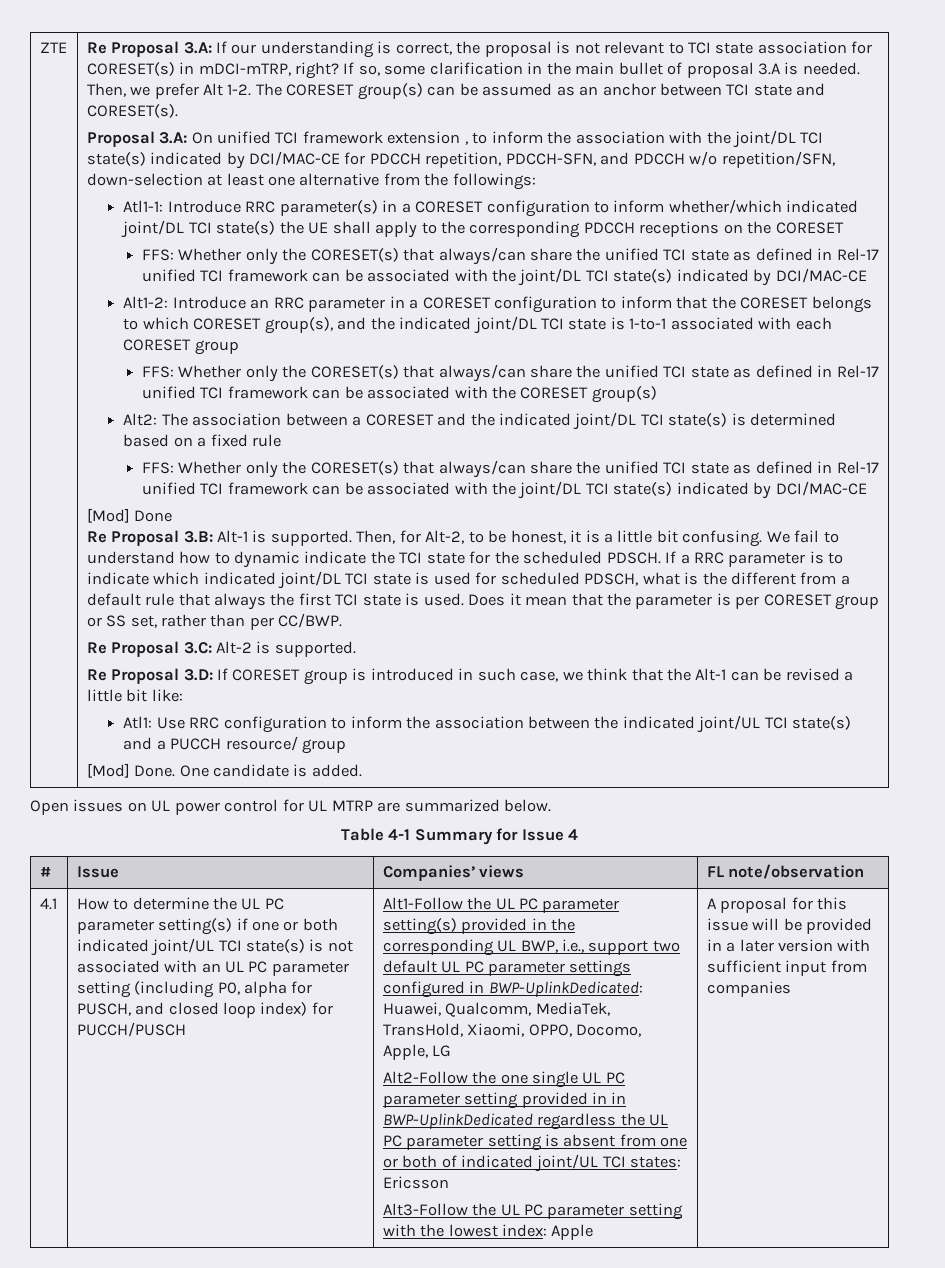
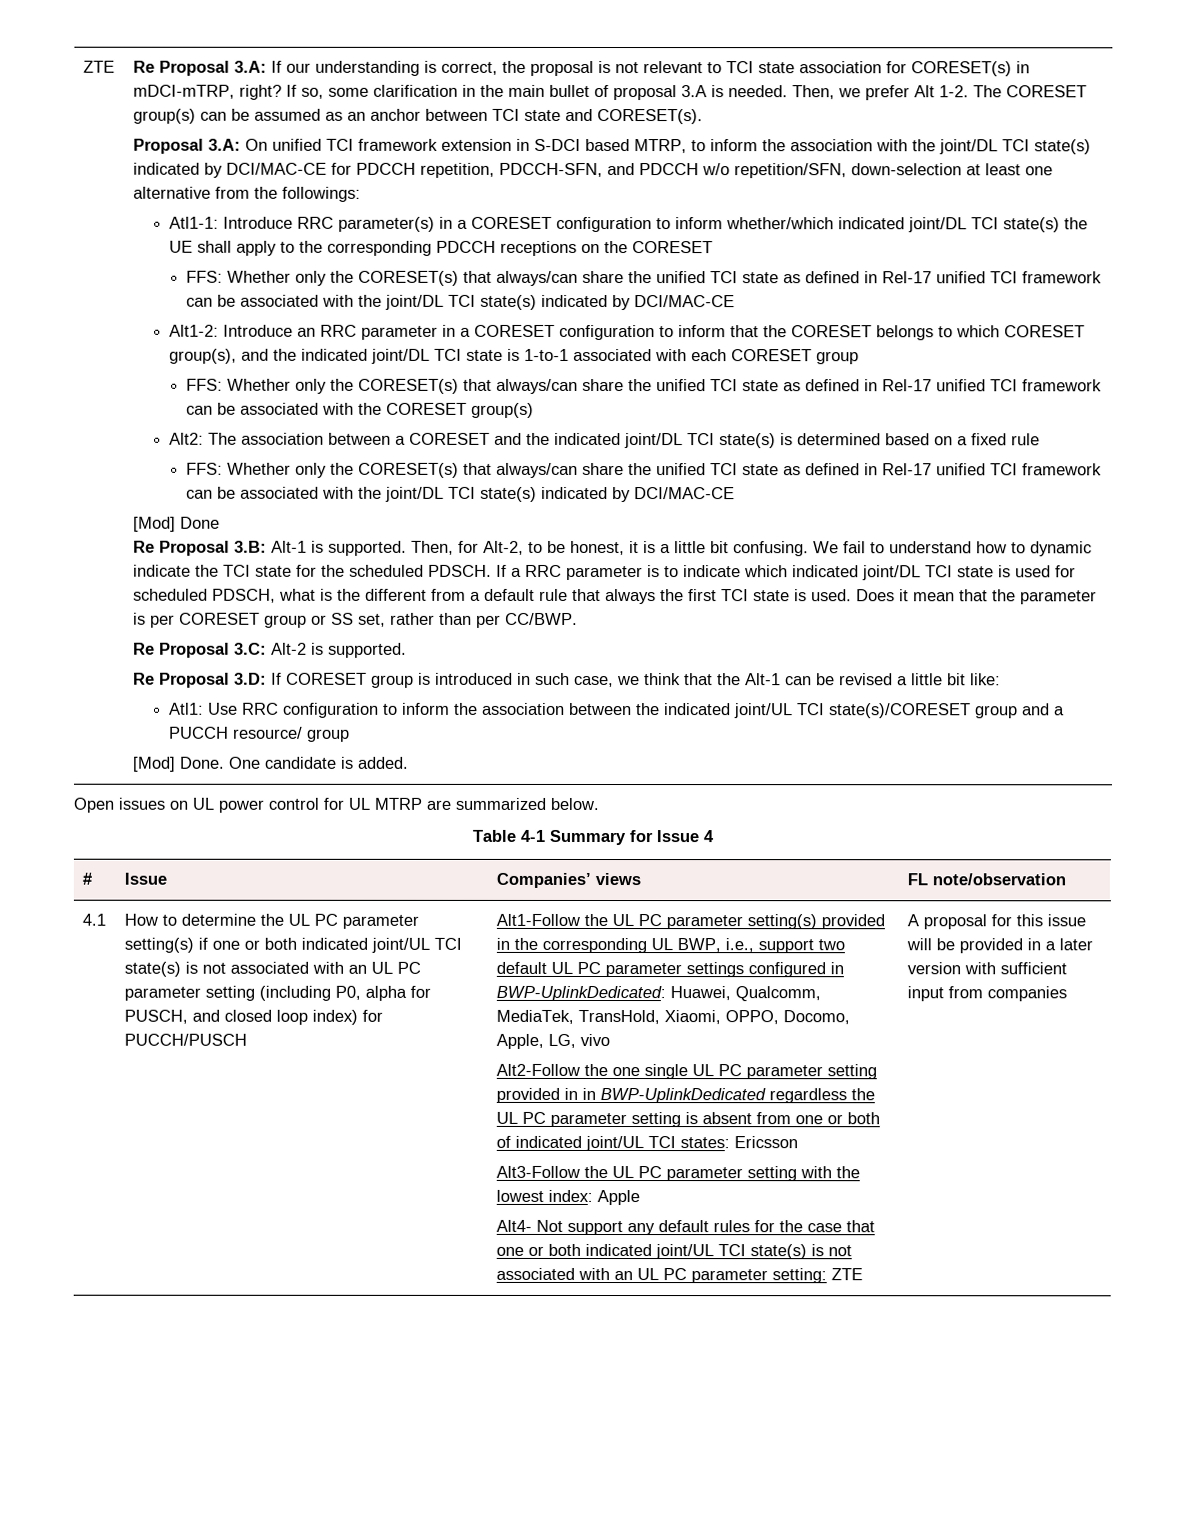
[464,141,468,145] , -> [516,138,688,154] in S-DCI based MTRP,
[792,716,852,730] state(s) -> [828,703,1018,719] state(s)/CORESET group
[432,1045,452,1057] LG -> [548,1033,611,1048] LG, vivo
(594, 1232) none -> [496,1219,876,1236] [496,1243,853,1260] [496,1267,864,1284] // Alt4- Not support any default rules for the case that one or both indicated joint/UL TCI state(s) is not associated with an UL PC parameter setting: ZTE

